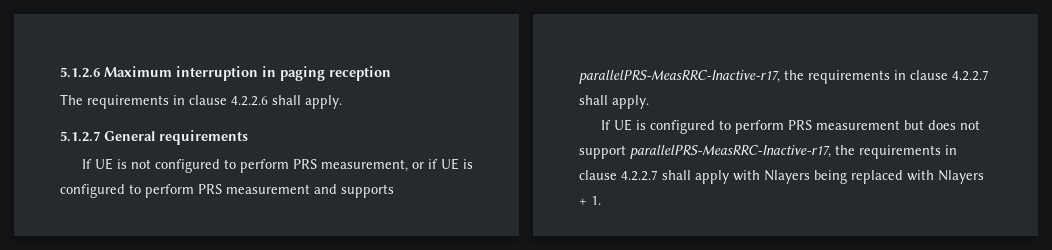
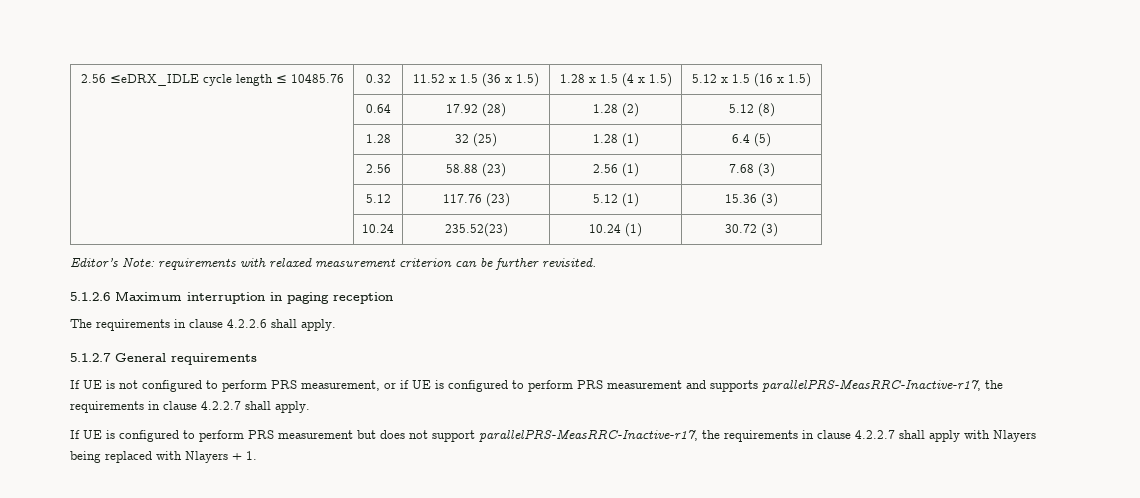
(60, 72) none -> [80,74,344,86] [365,74,391,83] [413,73,539,87] [559,73,672,87] [692,73,811,87] [365,104,391,113] [446,103,506,117] [592,103,639,117] [728,103,775,117] [365,134,391,143] [455,133,497,147] [592,133,639,147] [732,133,771,147] [365,164,391,173] [446,163,506,177] [592,163,639,177] [728,163,775,177] [365,194,391,203] [442,193,510,207] [592,193,639,207] [725,193,778,207] [362,224,394,233] [444,223,508,237] [589,223,642,237] [725,223,778,237] [70,257,596,270] 2.56 ≤eDRX_IDLE cycle length ≤ 10485.76 | 0.32 | 11.52 x 1.5 (36 x 1.5) | 1.28 x 1.5 (4 x 1.5) | 5.12 x 1.5 (16 x 1.5) // | 0.64 | 17.92 (28) | 1.28 (2) | 5.12 (8) // | 1.28 | 32 (25) | 1.28 (1) | 6.4 (5) // | 2.56 | 58.88 (23) | 2.56 (1) | 7.68 (3) // | 5.12 | 117.76 (23) | 5.12 (1) | 15.36 (3) // | 10.24 | 235.52(23) | 10.24 (1) | 30.72 (3) // Editor’s Note: requirements with relaxed measurement criterion can be further revisited. //

